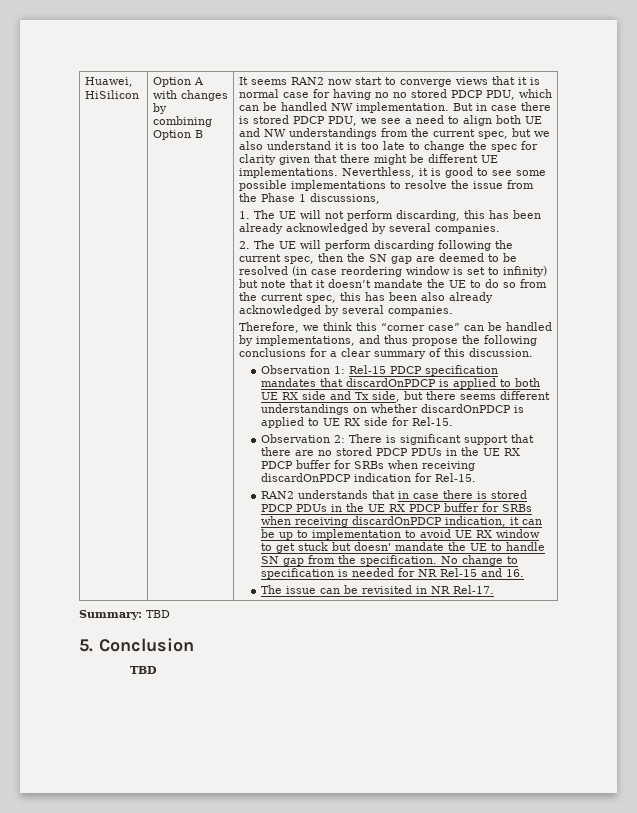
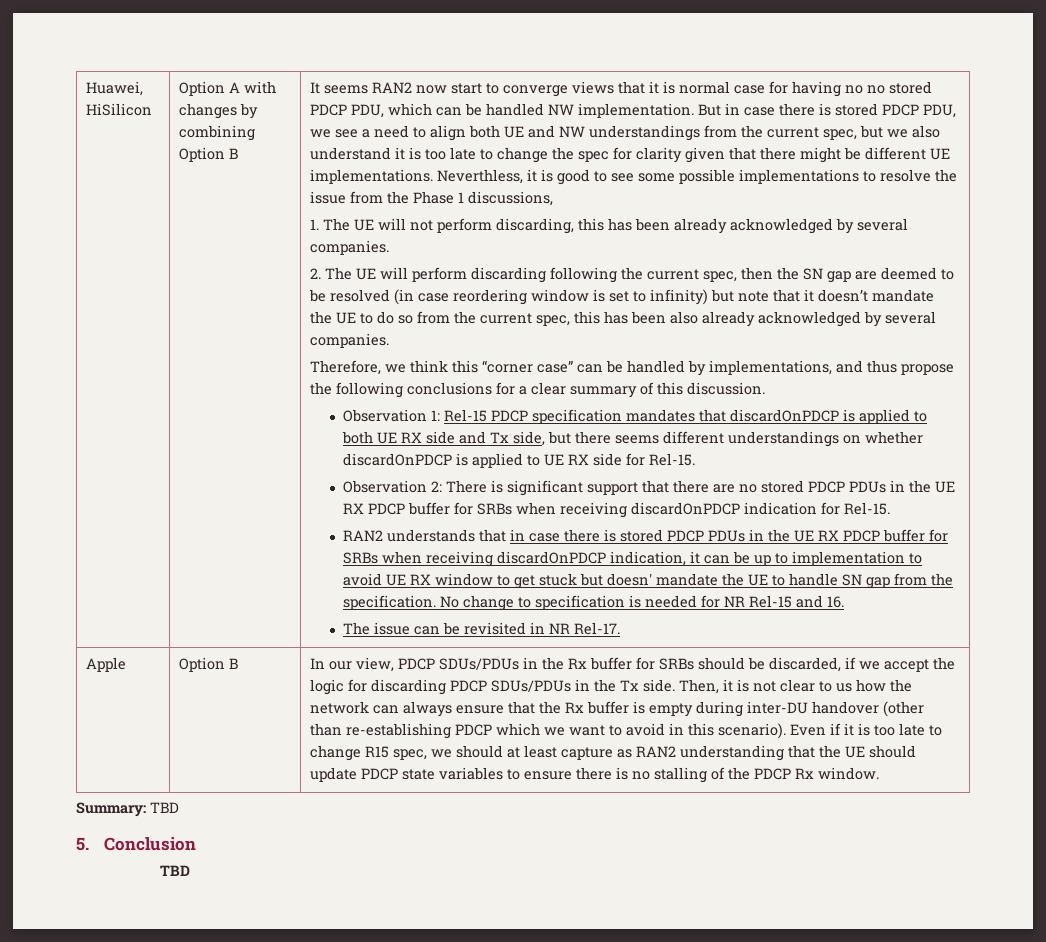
(495, 589) none -> [86,657,127,672] [179,657,239,672] [310,657,956,672] [310,679,913,695] [310,701,925,717] [310,723,943,739] [310,745,917,761] [310,767,880,783] // Apple | Option B | In our view, PDCP SDUs/PDUs in the Rx buffer for SRBs should be discarded, if we accept the logic for discarding PDCP SDUs/PDUs in the Tx side. Then, it is not clear to us how the network can always ensure that the Rx buffer is empty during inter-DU handover (other than re-establishing PDCP which we want to avoid in this scenario). Even if it is too late to change R15 spec, we should at least capture as RAN2 understanding that the UE should update PDCP state variables to ensure there is no stalling of the PDCP Rx window.

